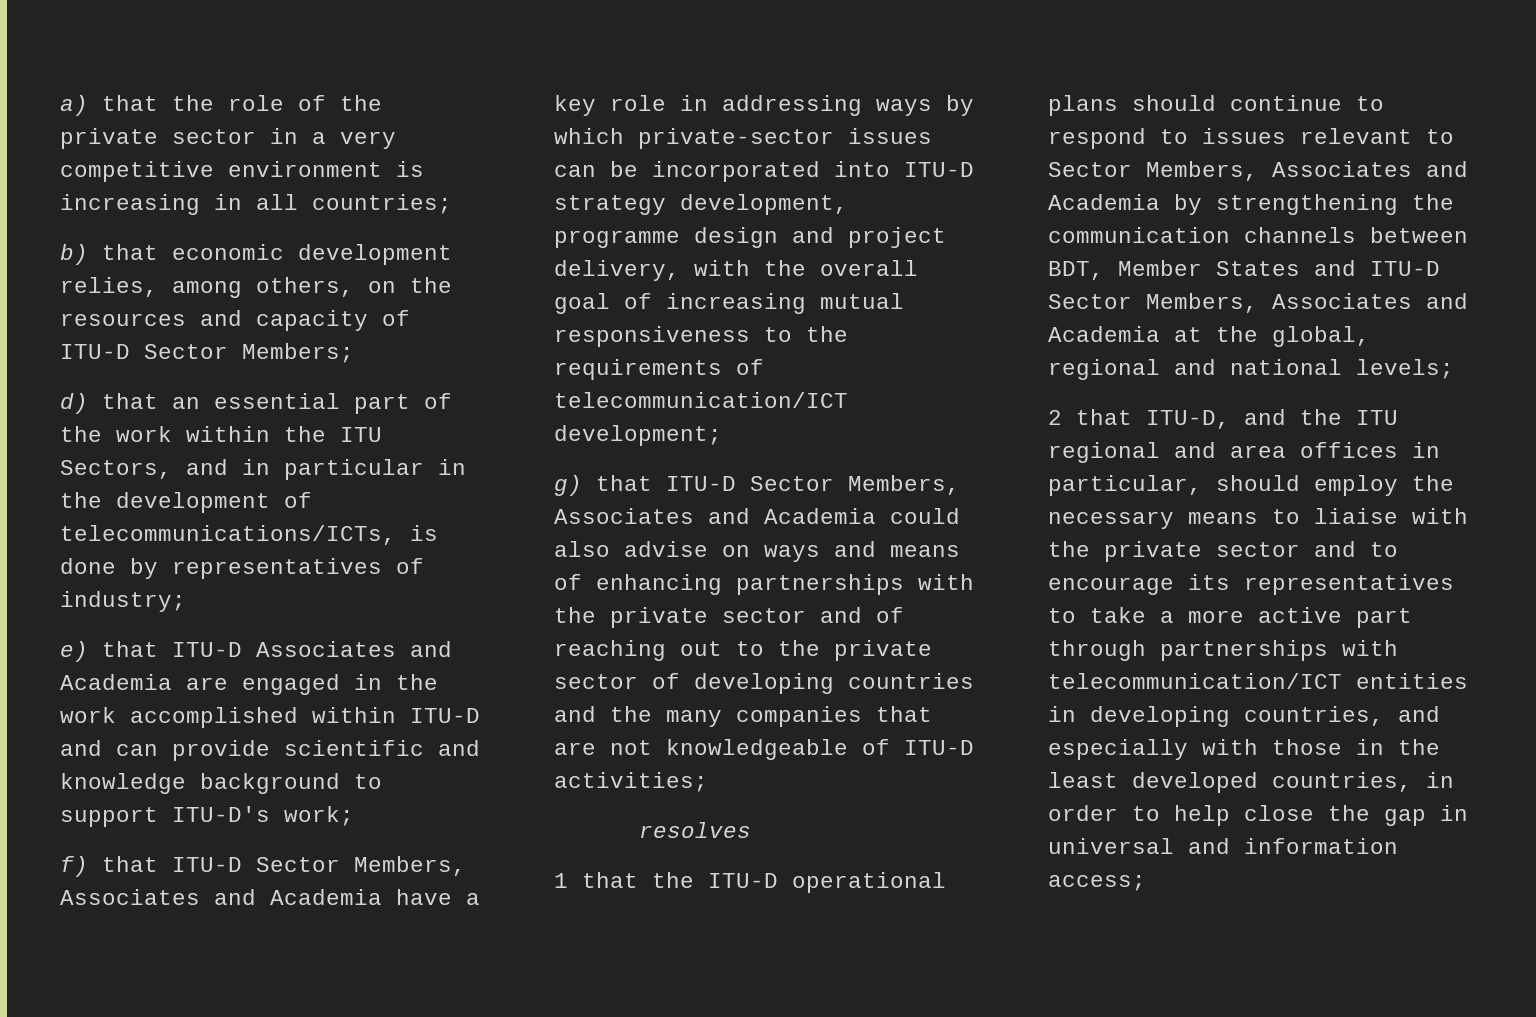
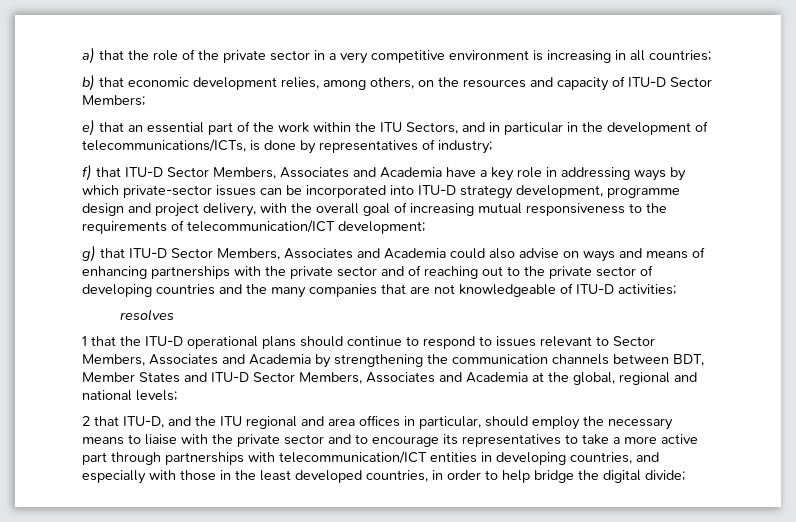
[60,393,88,414] d) -> [82,119,95,136] e)
[60,641,452,662] [60,674,438,695] [60,707,480,728] [60,740,480,761] [60,773,382,794] [60,806,354,827] // e) that ITU-D Associates and Academia are engaged in the work accomplished within ITU-D and can provide scientific and knowledge background to support ITU-D's work; -> (492, 147) none
[1244,805,1468,826] [1048,838,1398,854] [1048,875,1146,891] close the gap in universal and information access; -> [534,470,685,483] bridge the digital divide;

